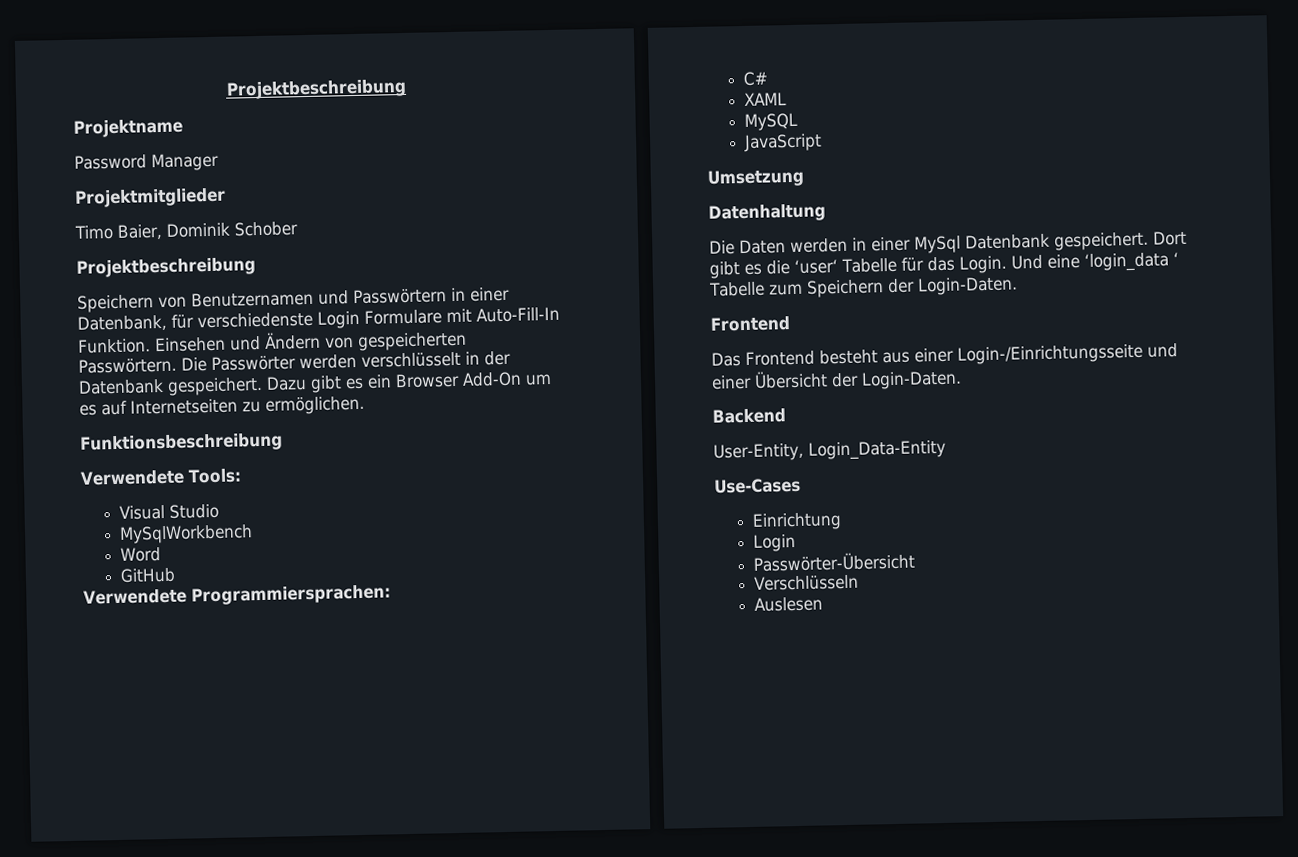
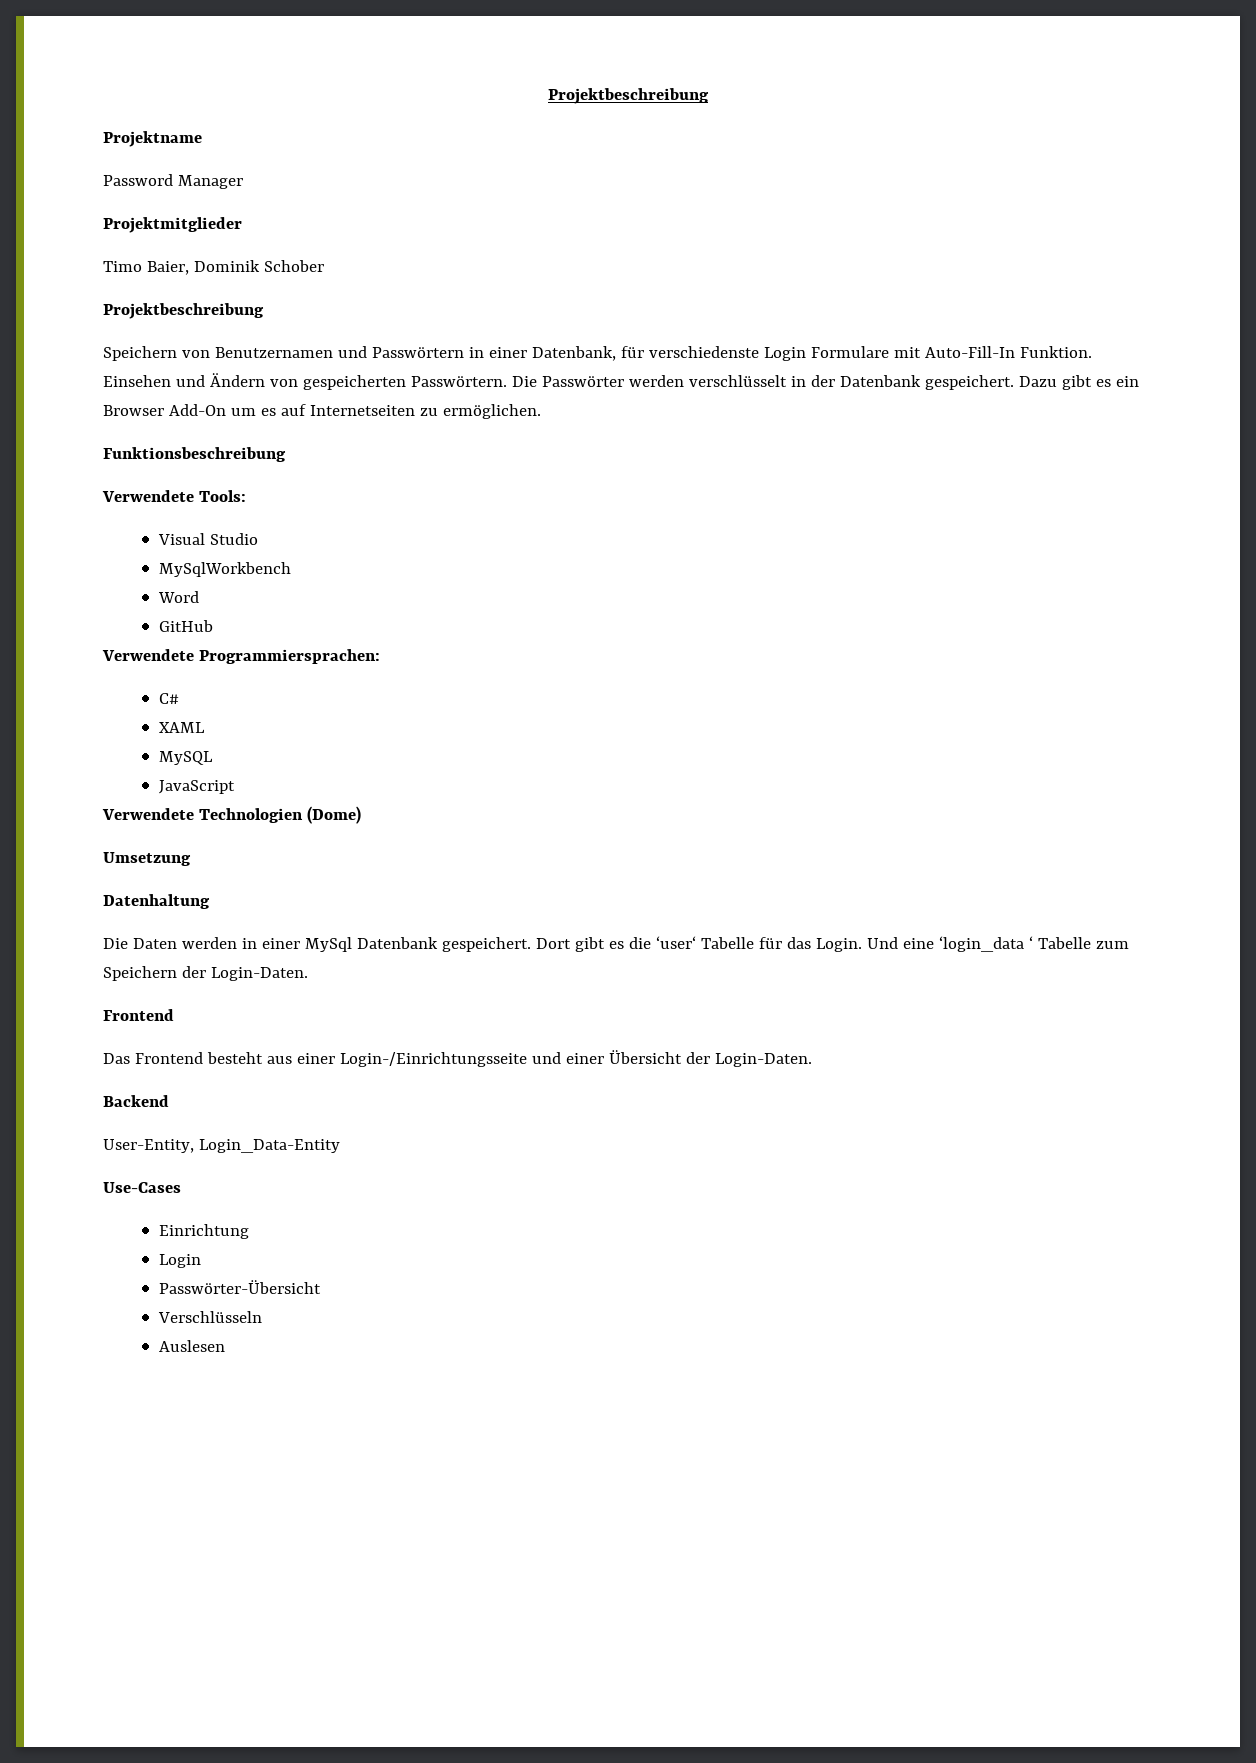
(822, 142) none -> [102,806,361,824] // Verwendete Technologien (Dome)

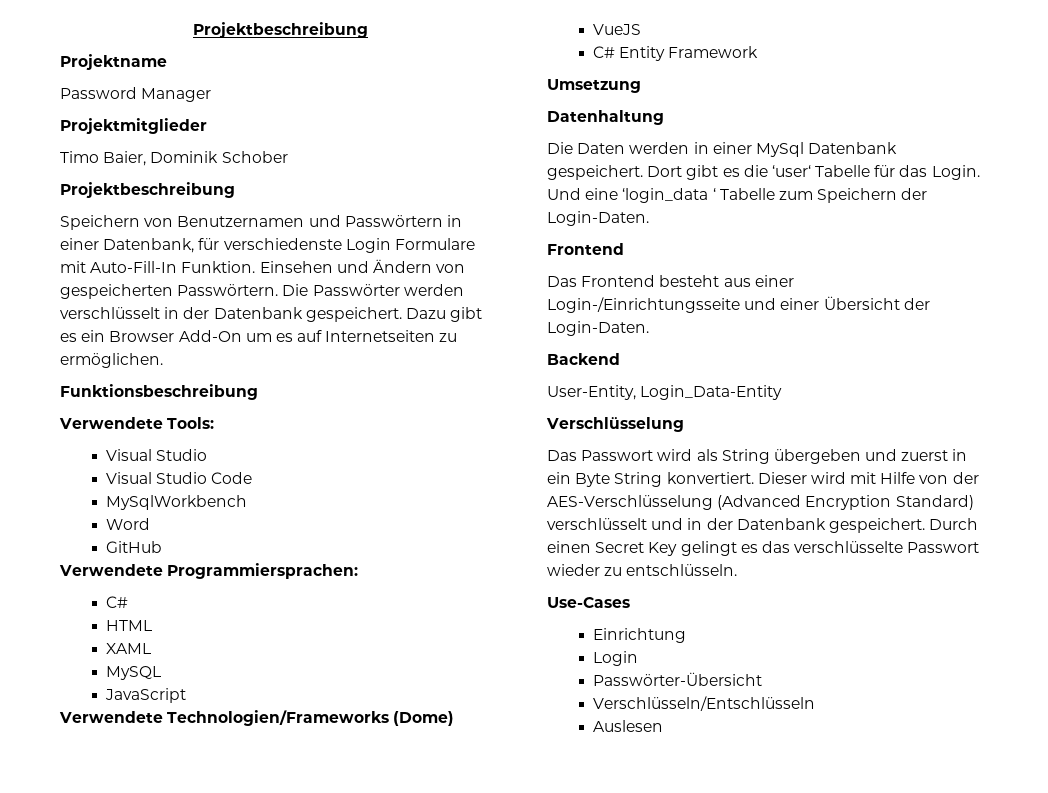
(258, 539) none -> [105,472,253,484] // Visual Studio Code
(179, 698) none -> [105,620,152,631] // HTML
[198,808,303,823] Technologien -> [167,710,390,726] Technologien/Frameworks
(361, 815) none -> [592,24,641,35] [592,46,759,61] // VueJS // C# Entity Framework
(340, 1146) none -> [546,417,684,432] [547,449,968,464] [547,472,979,487] [547,495,974,510] [547,518,979,533] [547,541,980,556] [547,564,738,576] // Verschlüsselung // Das Passwort wird als String übergeben und zuerst in ein Byte String konvertiert. Dieser wird mit Hilfe von der AES-Verschlüsselung (Advanced Encryption Standard) verschlüsselt und in der Datenbank gespeichert. Durch einen Secret Key gelingt es das verschlüsselte Passwort wieder zu entschlüsseln.
[157,1311,262,1323] Verschlüsseln -> [592,696,815,711] Verschlüsseln/Entschlüsseln

